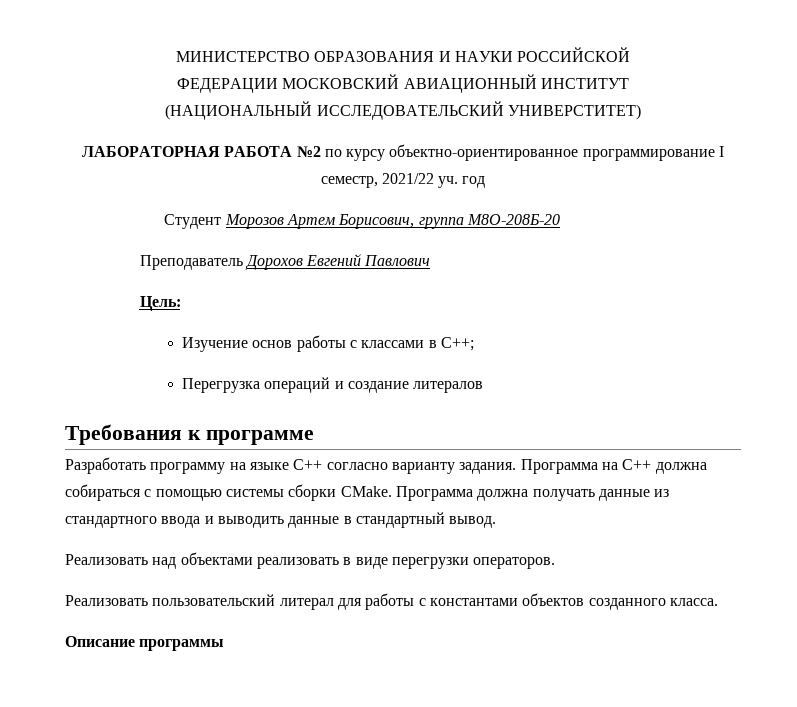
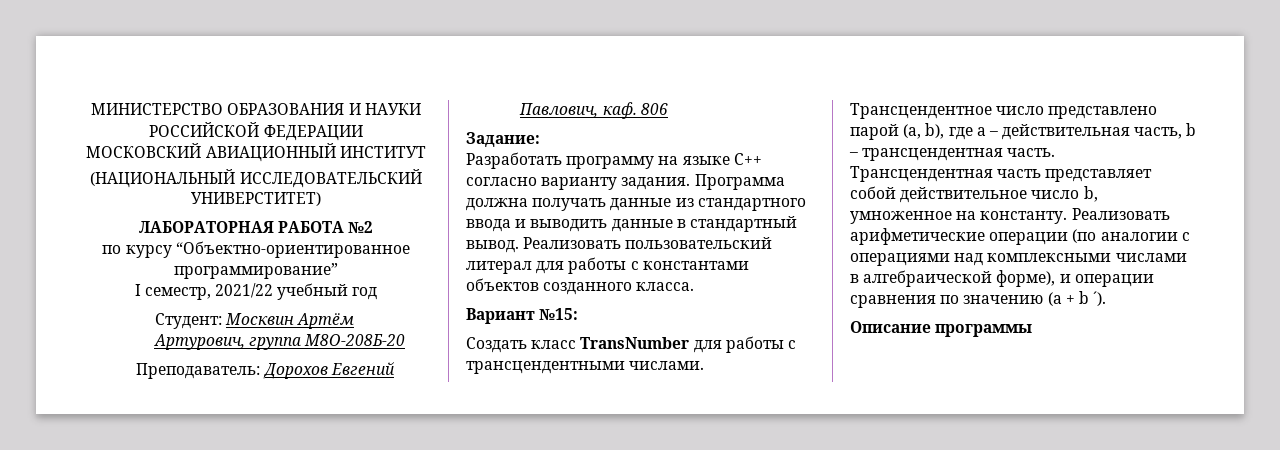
[177,78,279,93] // ФЕДЕРАЦИИ -> [263,125,363,141] ФЕДЕРАЦИИ //
(321, 151) none -> (374, 227) //
[389,144,715,161] объектно-ориентированное программирование -> [175,241,410,258] [174,263,338,279] “Объектно-ориентированное программирование” //
[438,176,459,188] уч. -> [277,283,349,300] учебный
[164,214,415,229] Студент Морозов Артем Борисович, -> [154,313,354,329] [153,334,245,350] Студент: Москвин Артём Артурович,
[139,255,243,270] Преподаватель -> [136,363,261,379] Преподаватель:
[364,255,431,266] [139,296,181,311] [181,335,474,352] [181,377,484,393] [65,424,314,445] Павлович // Цель: // Изучение основ работы с классами в С++; // Перегрузка операций и создание литералов // Требования к программе -> [519,102,668,119] [466,132,540,147] Павлович, каф. 806 // Задание:
[601,459,707,474] [65,484,473,501] на C++ должна собираться с помощью системы сборки CMake. Программа -> (785, 182) none
[65,552,556,569] // Реализовать над объектами реализовать в виде перегрузки операторов. // -> (519, 246) none
(718, 602) none -> [466,308,579,324] [466,336,796,353] [466,361,705,374] [850,103,1158,119] [850,123,1197,140] [849,148,1056,161] [850,166,1153,182] [850,186,1098,203] [850,208,1170,224] [850,228,1190,245] [850,253,1187,266] [850,270,1154,287] [850,291,1107,308] // Вариант №15: // Создать класс TransNumber для работы с трансцендентными числами. Трансцендентное число представлено парой (a, b), где a – действительная часть, b – трансцендентная часть. Трансцендентная часть представляет собой действительное число b, умноженное на константу. Реализовать арифметические операции (по аналогии с операциями над комплексными числами в алгебраической форме), и операции сравнения по значению (a + b ´).

